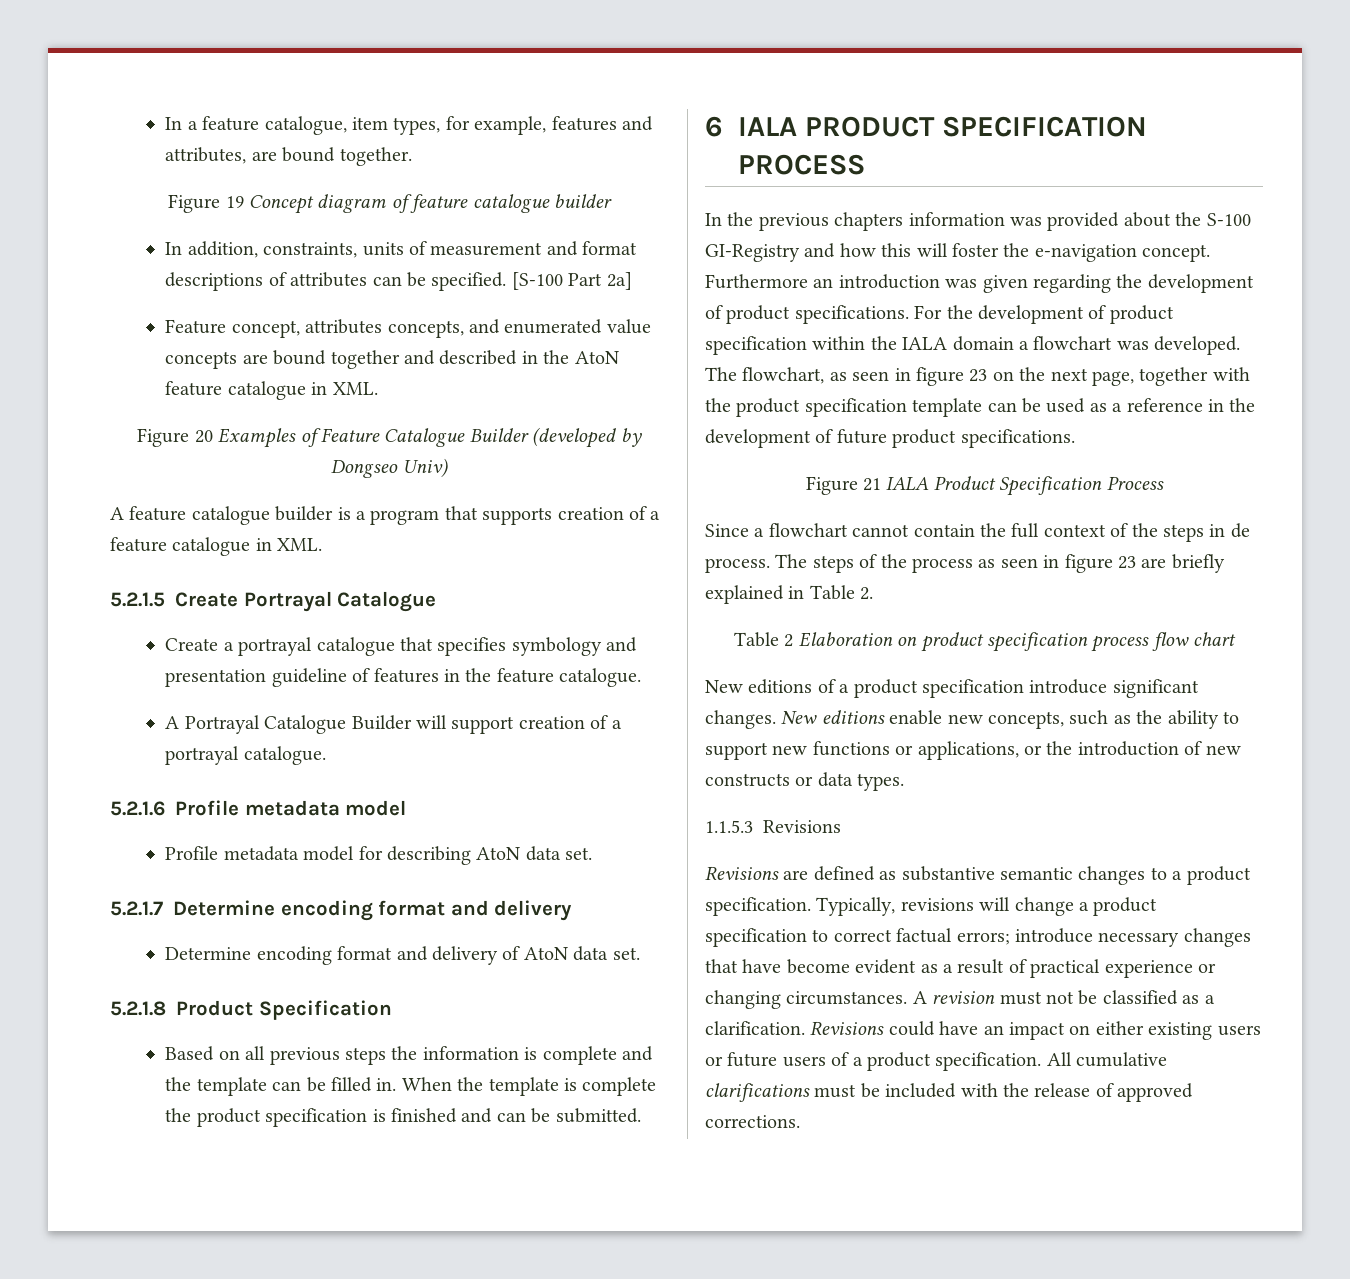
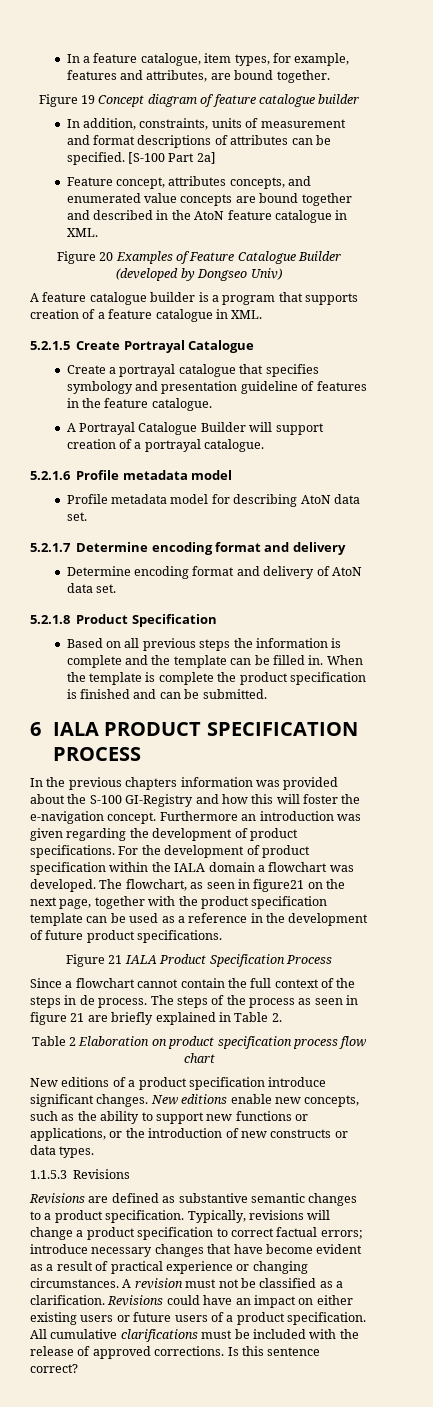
[916,367,988,386] figure 23 -> [253,879,305,892] figure21
[1118,556,1136,569] 23 -> [70,1013,85,1022] 21
(800, 1121) none -> [227,1346,321,1356] [30,1364,78,1373] Is this sentence correct?

